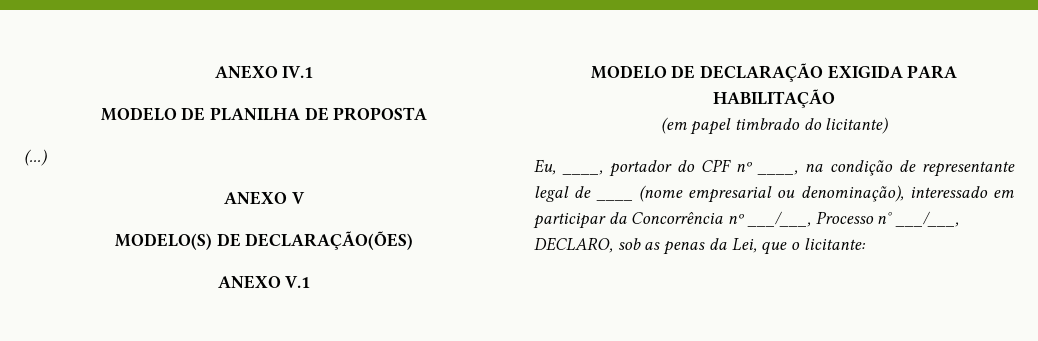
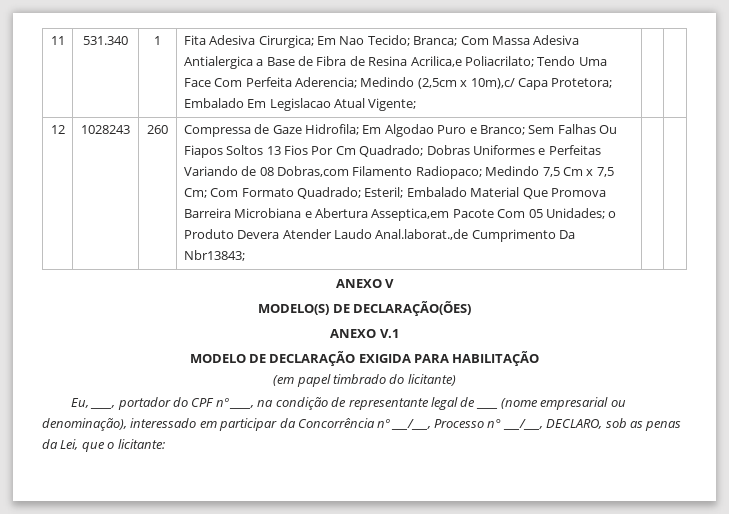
[214,65,314,79] [100,107,428,121] [24,149,47,166] ANEXO IV.1 // MODELO DE PLANILHA DE PROPOSTA // (...) -> [50,36,65,45] [83,36,128,45] [154,36,161,45] [183,35,580,48] [183,56,607,69] [183,77,613,90] [183,98,417,111] [50,125,65,134] [81,125,130,134] [147,125,168,134] [183,124,618,137] [183,145,601,158] [183,166,614,179] [183,187,606,199] [183,208,617,221] [183,229,576,242] [183,250,245,261] 11 | 531.340 | 1 | Fita Adesiva Cirurgica; Em Nao Tecido; Branca; Com Massa Adesiva Antialergica a Base de Fibra de Resina Acrilica,e Poliacrilato; Tendo Uma Face Com Perfeita Aderencia; Medindo (2,5cm x 10m),c/ Capa Protetora; Embalado Em Legislacao Atual Vigente; | | // 12 | 1028243 | 260 | Compressa de Gaze Hidrofila; Em Algodao Puro e Branco; Sem Falhas Ou Fiapos Soltos 13 Fios Por Cm Quadrado; Dobras Uniformes e Perfeitas Variando de 08 Dobras,com Filamento Radiopaco; Medindo 7,5 Cm x 7,5 Cm; Com Formato Quadrado; Esteril; Embalado Material Que Promova Barreira Microbiana e Abertura Asseptica,em Pacote Com 05 Unidades; o Produto Devera Atender Laudo Anal.laborat.,de Cumprimento Da Nbr13843; | |

